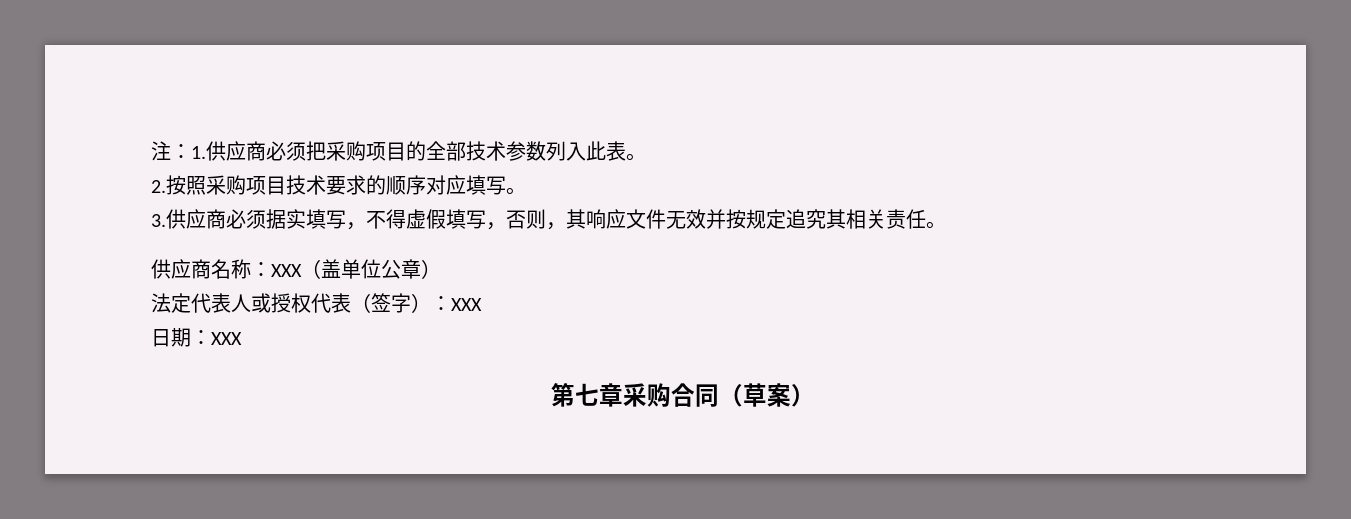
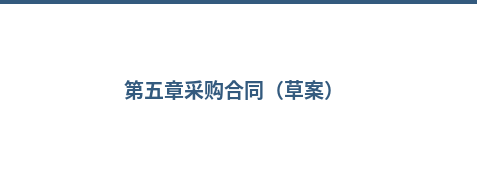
[151,141,646,161] [151,175,526,195] [151,209,946,230] [151,259,441,279] [151,293,482,313] [151,328,242,347] [550,383,599,407] 注：1.供应商必须把采购项目的全部技术参数列入此表。 // 2.按照采购项目技术要求的顺序对应填写。 // 3.供应商必须据实填写，不得虚假填写，否则，其响应文件无效并按规定追究其相关责任。 // 供应商名称：XXX（盖单位公章） // 法定代表人或授权代表（签字）：XXX // 日期：XXX // 第七 -> [124,80,164,100] 第五

